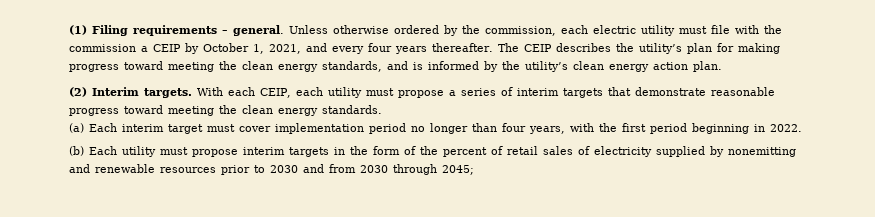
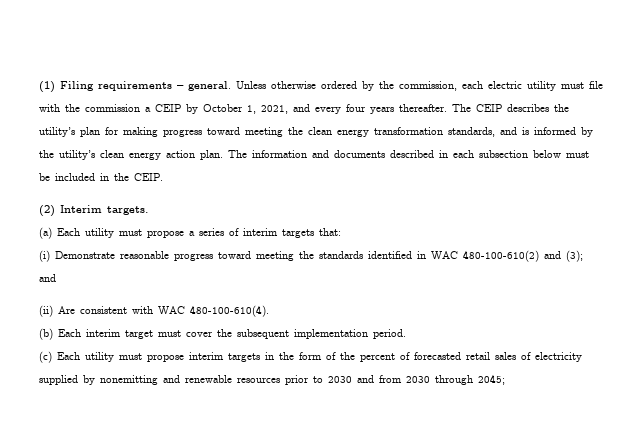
(318, 68) none -> [374,127,443,135] transformation
(722, 66) none -> [228,150,589,158] [39,173,163,181] The information and documents described in each subsection below must be included in the CEIP.
[197,87,323,98] With each CEIP, each -> [39,227,80,239] // (a) Each
[607,87,706,96] that demonstrate -> [319,228,341,236] [39,250,115,262] that: // (i) Demonstrate
[242,105,382,116] [69,123,84,133] clean energy standards. // (a) -> [319,250,583,262] [39,274,56,282] [39,305,269,317] [39,328,53,340] standards identified in WAC 480-100-610(2) and (3); and // (ii) Are consistent with WAC 480-100-610(4). // (b)
[275,123,802,134] [69,146,84,156] implementation period no longer than four years, with the first period beginning in 2022. // (b) -> [217,329,406,339] [39,351,52,363] the subsequent implementation period. // (c)
(503, 150) none -> [414,352,461,360] forecasted

